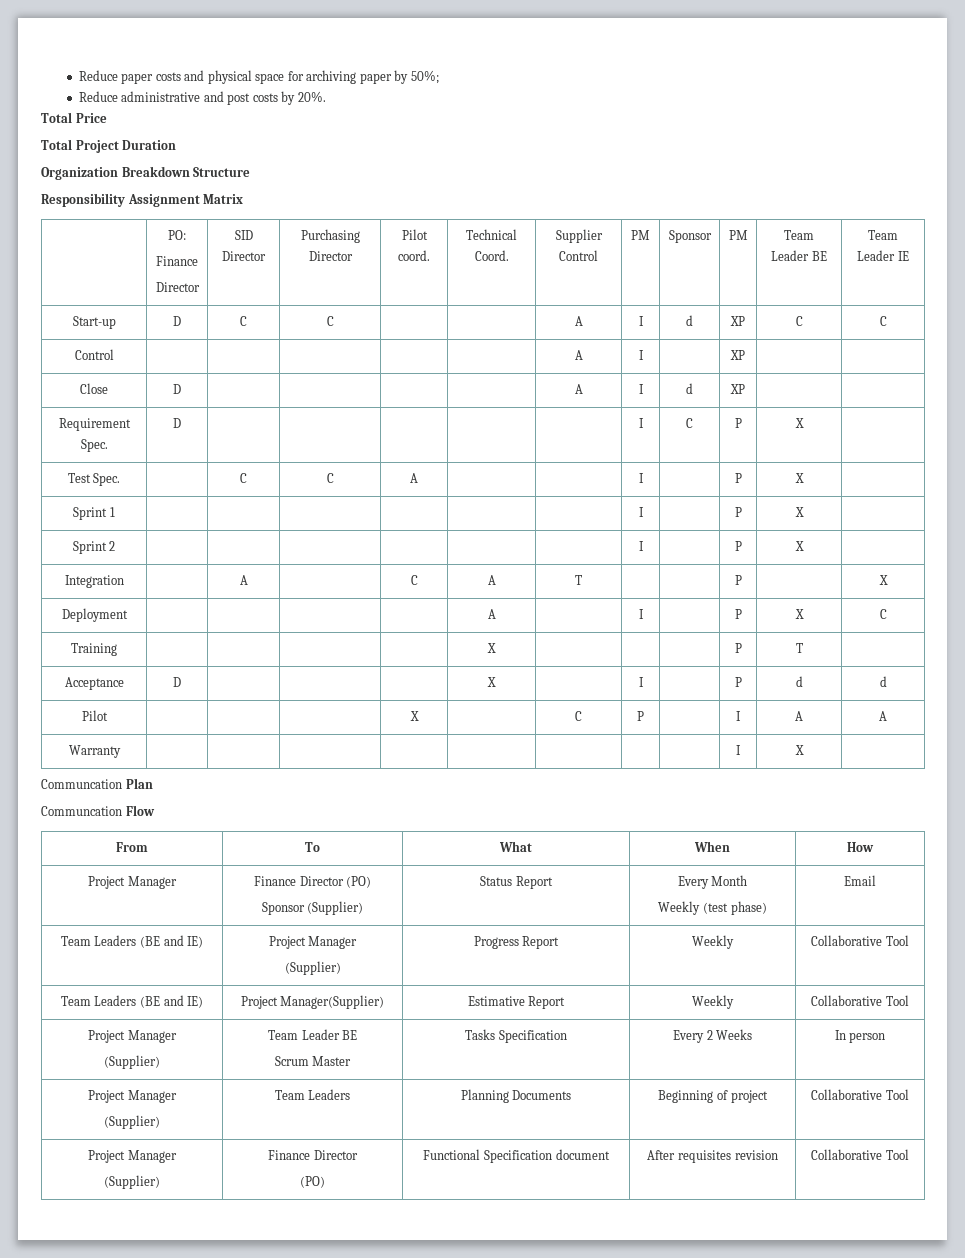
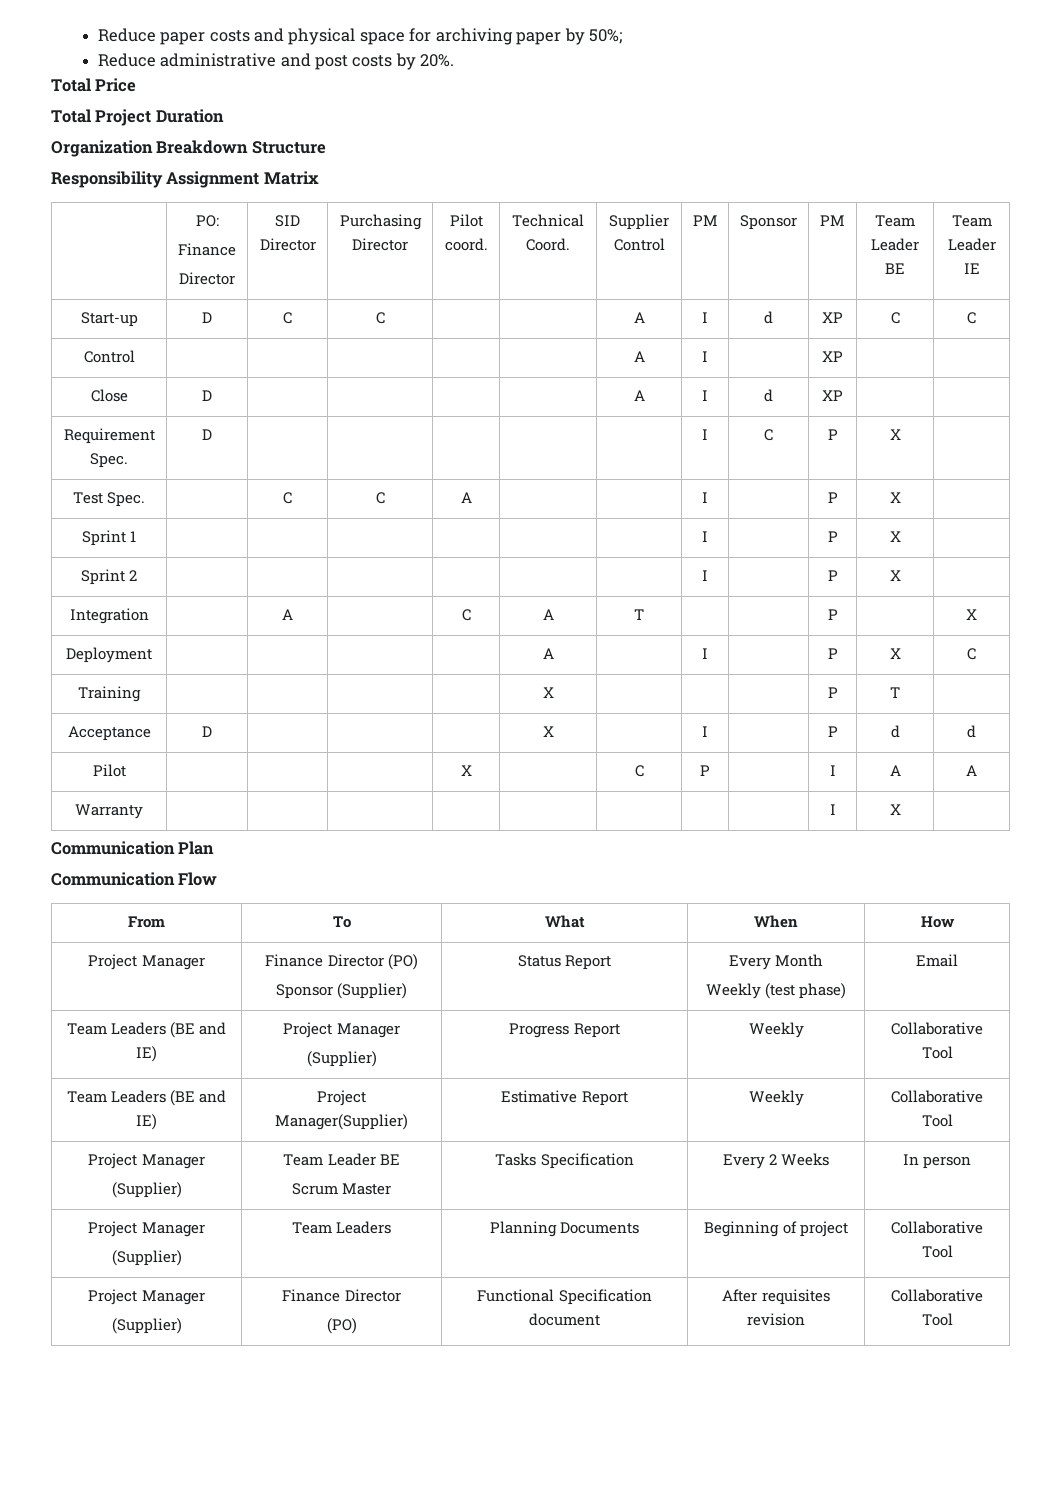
[41,779,122,789] Communcation -> [51,841,175,855] Communication
[41,806,122,816] Communcation -> [51,872,175,886] Communication

